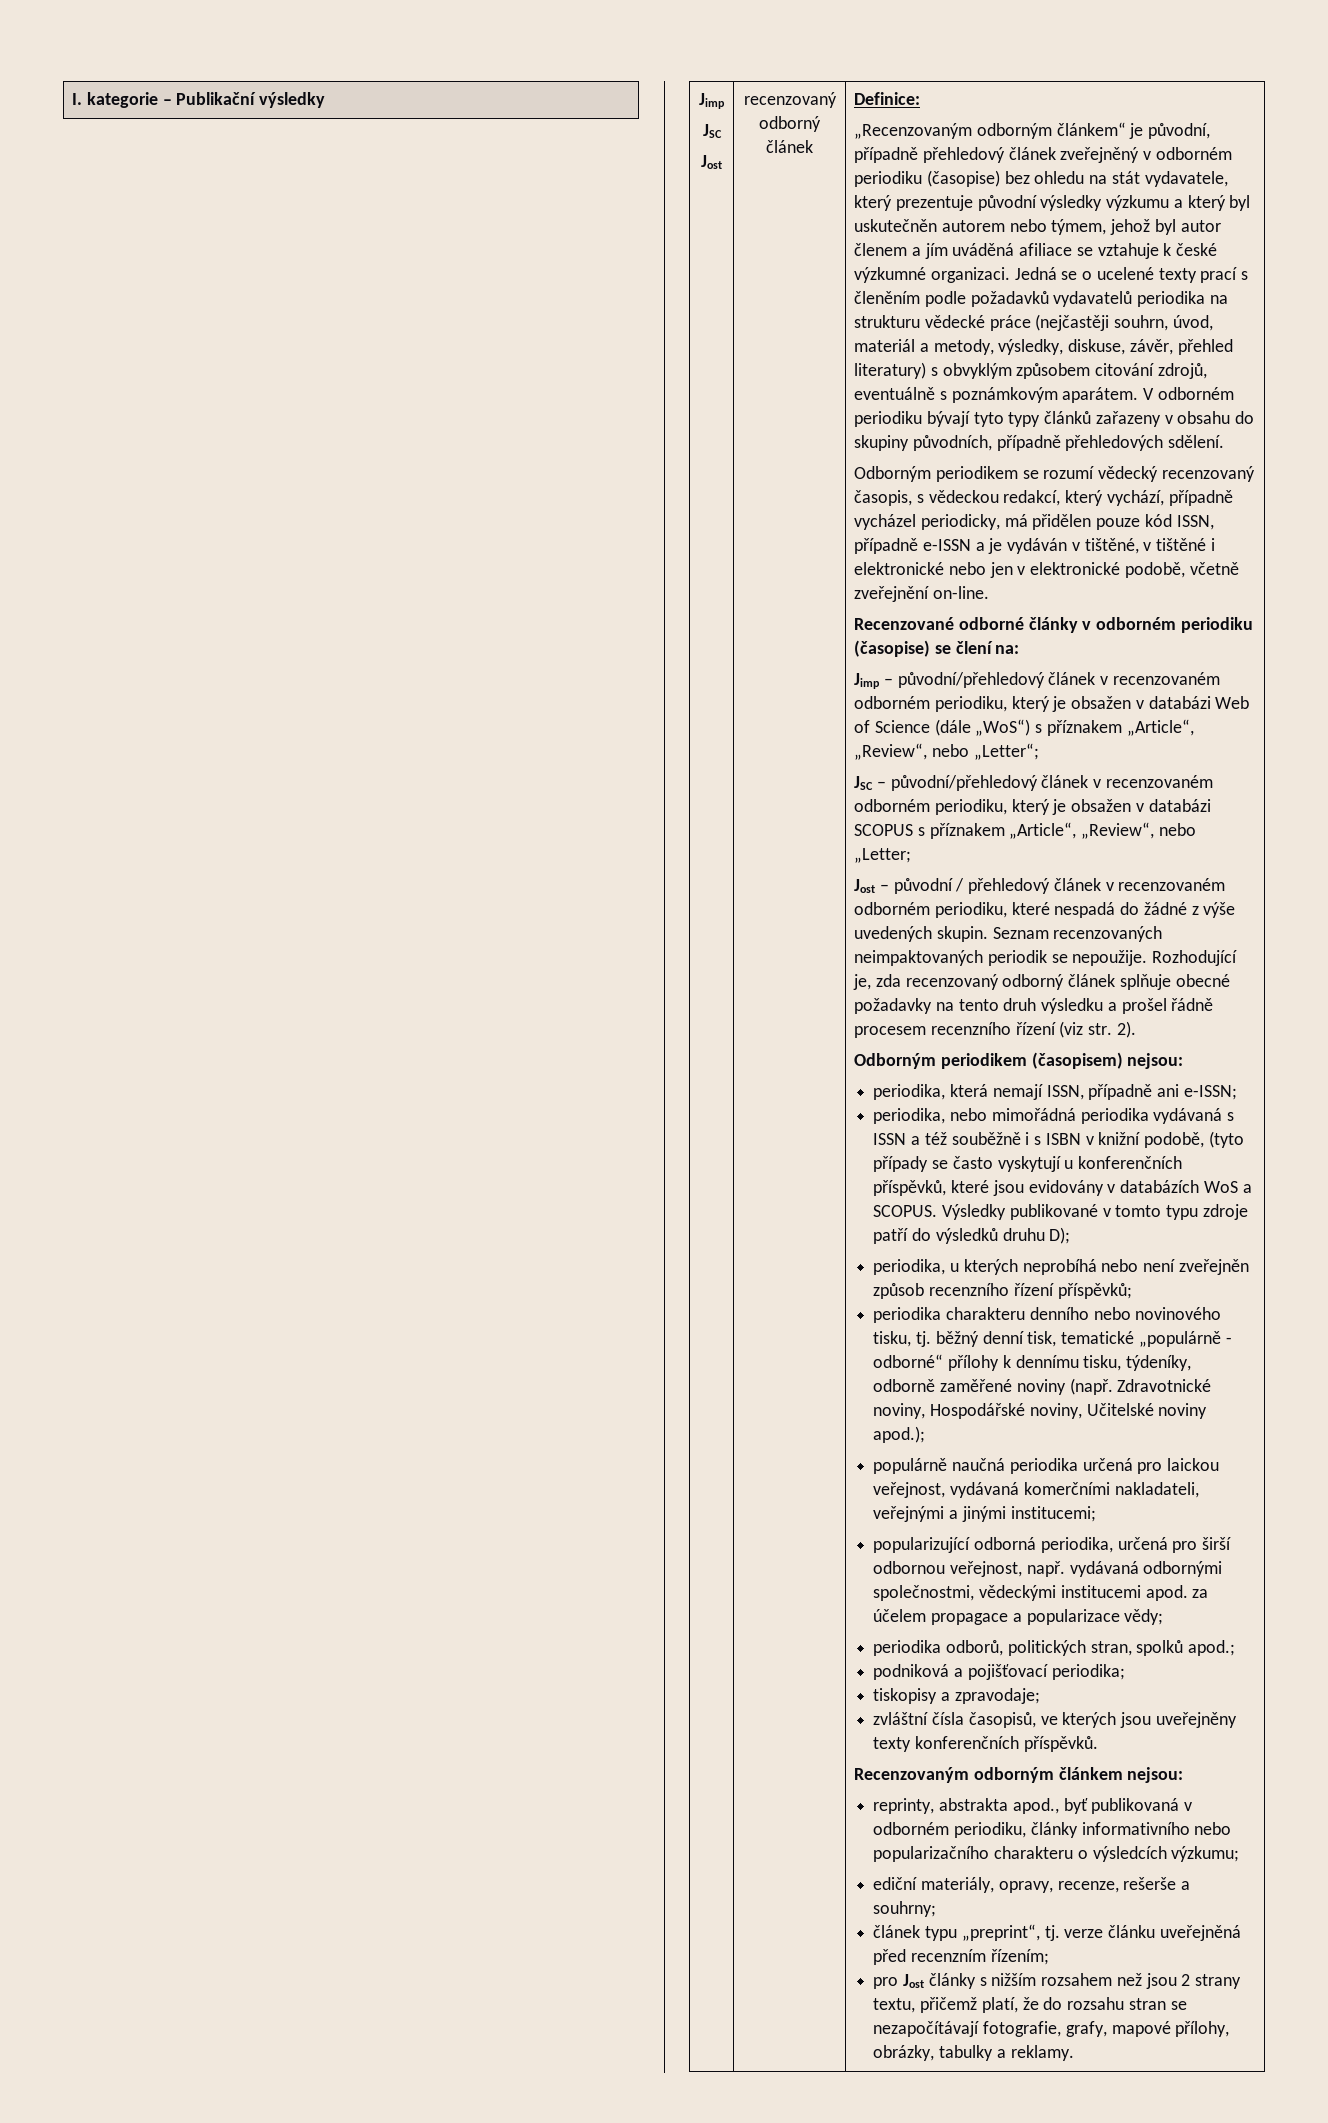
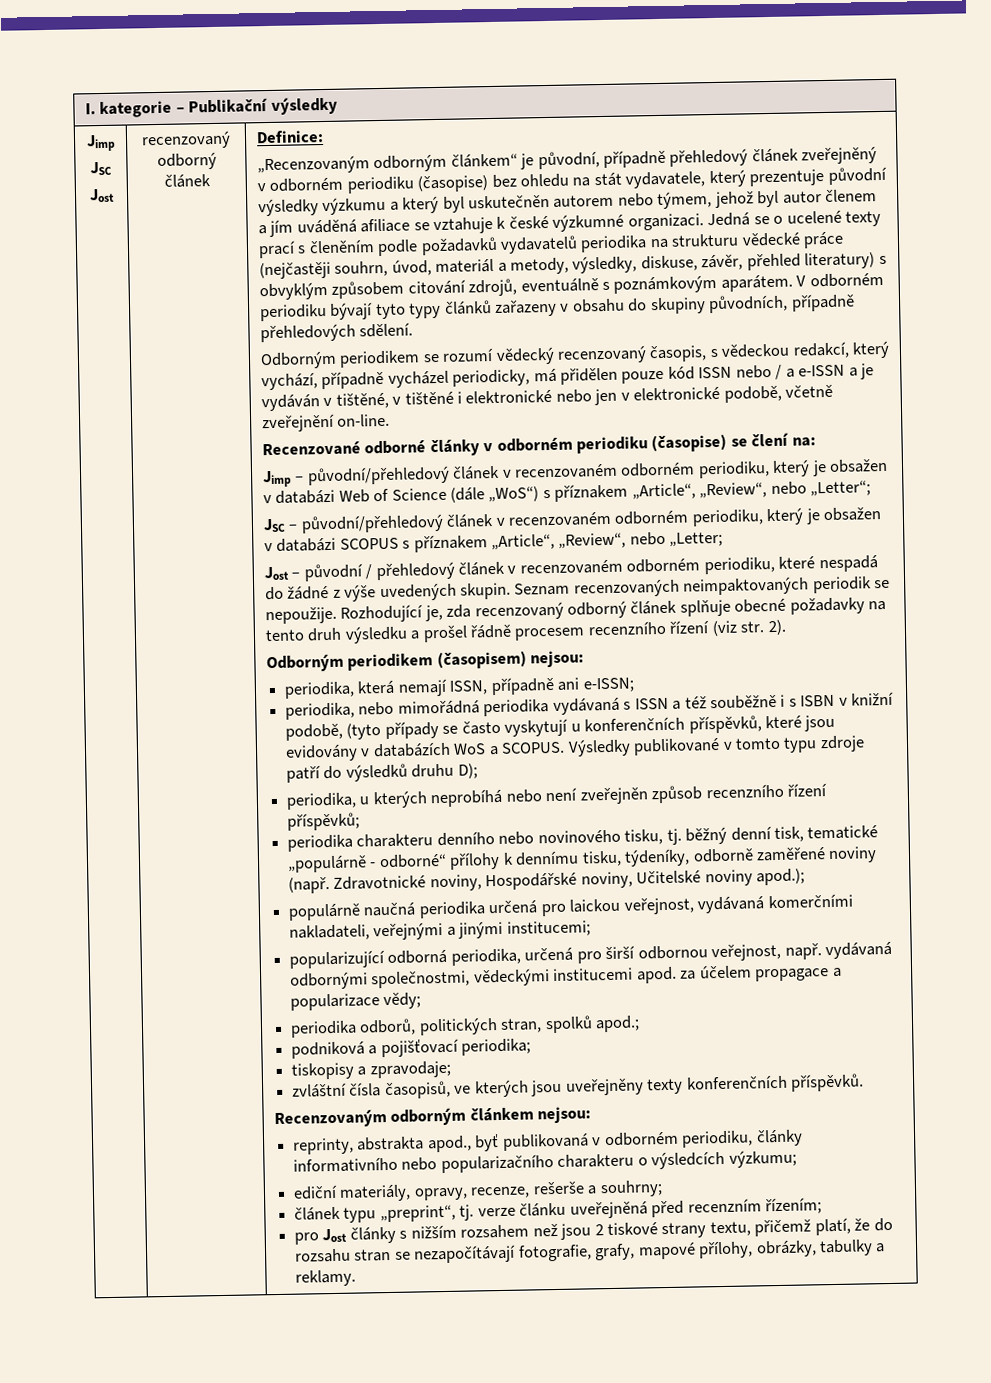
[1176,515,1214,530] [854,538,919,554] ISSN, případně -> [698,364,795,380] ISSN nebo / a
(1191, 1980) none -> [606,1222,658,1236] tiskové

